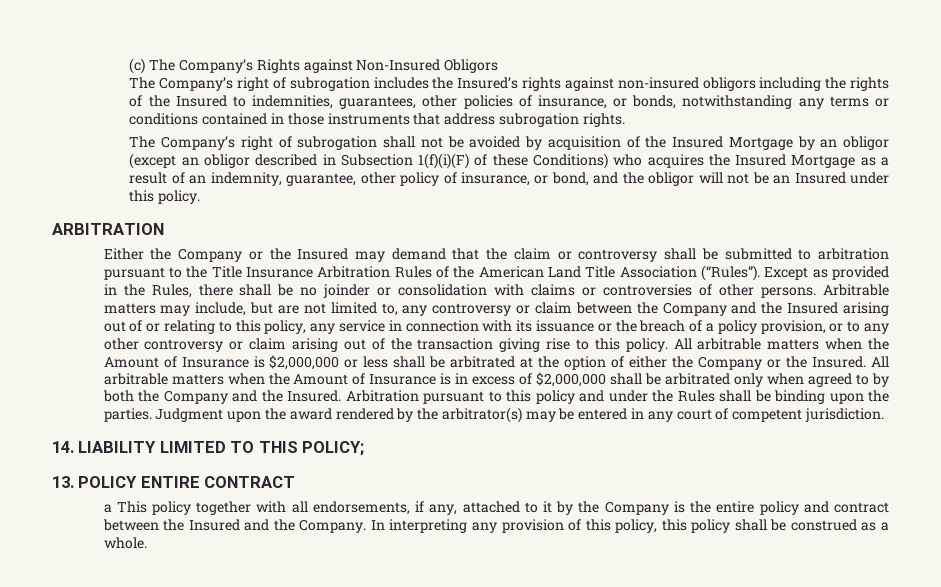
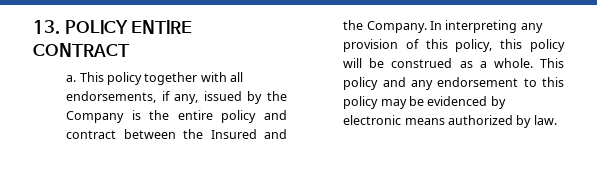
[129,58,499,74] [129,77,889,91] [129,95,890,109] [129,113,625,127] [129,136,890,150] [129,153,890,169] [129,172,890,186] [129,190,201,204] [52,223,164,235] [103,248,889,262] [103,265,890,281] [103,284,889,298] [103,302,890,316] [103,320,890,334] [103,338,890,352] [103,355,890,370] [103,372,890,387] [102,390,889,404] [103,407,884,423] [52,441,365,456] (c) The Company’s Rights against Non-Insured Obligors // The Company’s right of subrogation includes the Insured’s rights against non-insured obligors including the rights of the Insured to indemnities, guarantees, other policies of insurance, or bonds, notwithstanding any terms or conditions contained in those instruments that address subrogation rights. // The Company’s right of subrogation shall not be avoided by acquisition of the Insured Mortgage by an obligor (except an obligor described in Subsection 1(f)(i)(F) of these Conditions) who acquires the Insured Mortgage as a result of an indemnity, guarantee, other policy of insurance, or bond, and the obligor will not be an Insured under this policy. // ARBITRATION // Either the Company or the Insured may demand that the claim or controversy shall be submitted to arbitration pursuant to the Title Insurance Arbitration Rules of the American Land Title Association (“Rules”). Except as provided in the Rules, there shall be no joinder or consolidation with claims or controversies of other persons. Arbitrable matters may include, but are not limited to, any controversy or claim between the Company and the Insured arising out of or relating to this policy, any service in connection with its issuance or the breach of a policy provision, or to any other controversy or claim arising out of the transaction giving rise to this policy. All arbitrable matters when the Amount of Insurance is $2,000,000 or less shall be arbitrated at the option of either the Company or the Insured. All arbitrable matters when the Amount of Insurance is in excess of $2,000,000 shall be arbitrated only when agreed to by both the Company and the Insured. Arbitration pursuant to this policy and under the Rules shall be binding upon the parties. Judgment upon the award rendered by the arbitrator(s) may be entered in any court of competent jurisdiction. // 14. LIABILITY LIMITED TO THIS POLICY; // -> (33, 27) none
[103,504,112,513] a -> [66,75,77,82] a.
[462,501,553,513] attached to it -> [203,91,242,101] issued
[734,519,767,531] shall -> [343,58,363,68] will
(147, 543) none -> [540,58,564,68] [343,77,564,90] [343,96,506,109] [343,115,557,128] This policy and any endorsement to this policy may be evidenced by electronic means authorized by law.

